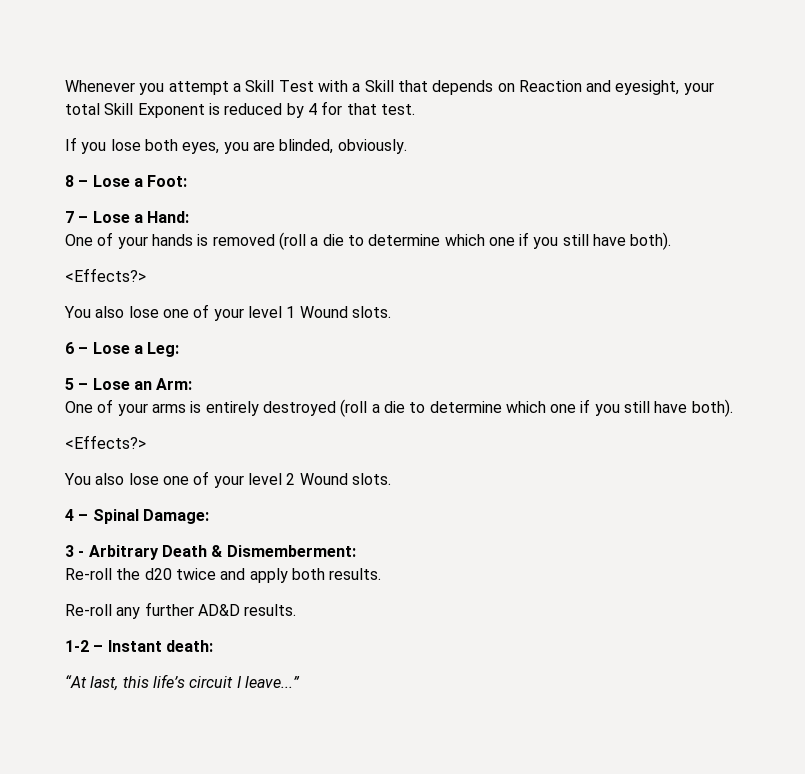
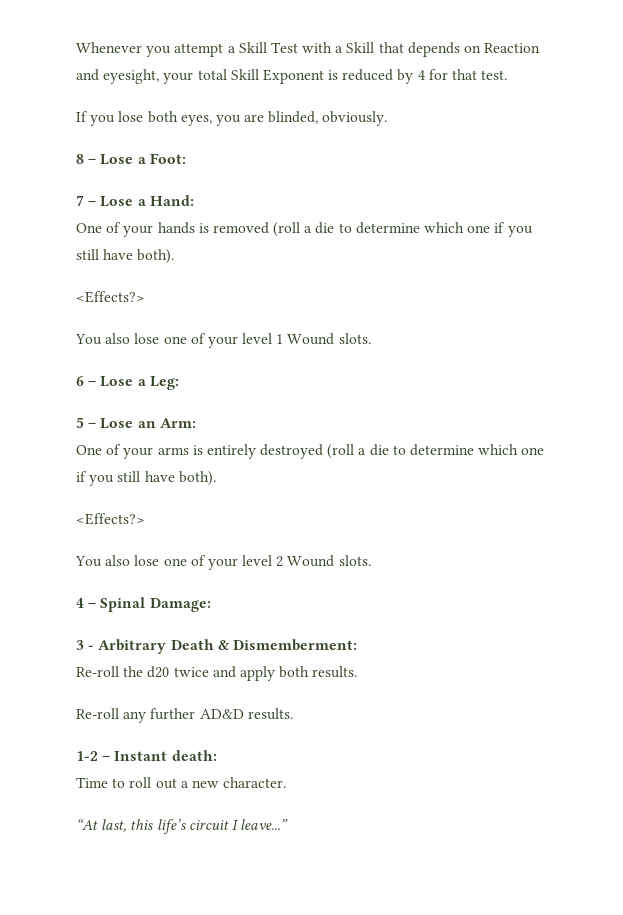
(213, 646) none -> [76,777,287,789] // Time to roll out a new character.

